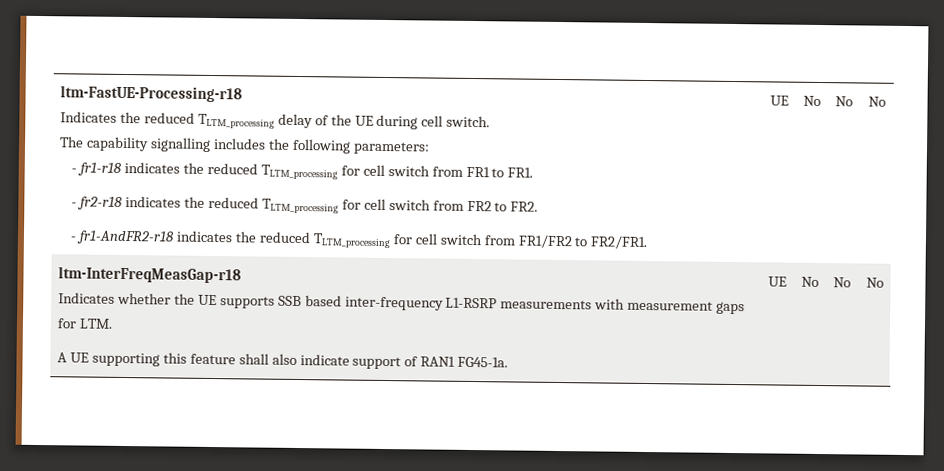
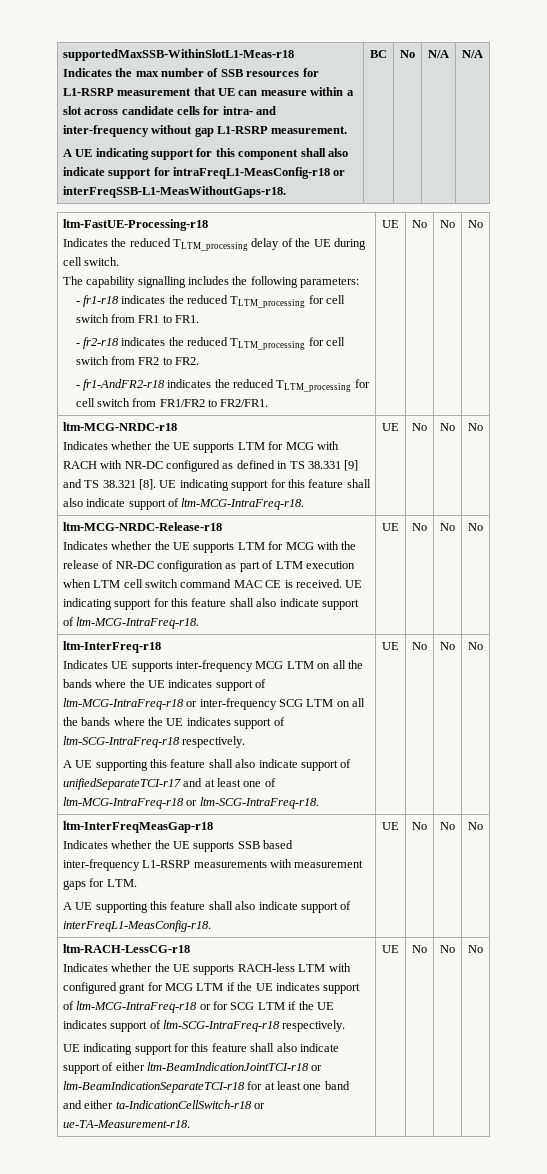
(60, 94) none -> [62,49,294,61] [62,68,319,77] [62,87,354,96] [62,106,277,115] [62,125,348,137] [62,148,348,160] [62,167,346,179] [62,186,286,198] [370,50,387,58] [400,50,415,58] [428,50,449,58] [462,50,483,58] supportedMaxSSB-WithinSlotL1-Meas-r18 // Indicates the max number of SSB resources for L1-RSRP measurement that UE can measure within a slot across candidate cells for intra- and inter-frequency without gap L1-RSRP measurement. // A UE indicating support for this component shall also indicate support for intraFreqL1-MeasConfig-r18 or interFreqSSB-L1-MeasWithoutGaps-r18. | BC | No | N/A | N/A //
(886, 101) none -> [62,422,177,431] [62,441,339,453] [62,460,359,472] [62,479,371,491] [62,498,305,510] [382,423,399,431] [412,423,427,431] [440,423,455,431] [468,423,483,431] [62,522,222,531] [62,541,357,553] [62,560,355,572] [62,579,363,588] [62,598,359,610] [62,617,200,629] [382,523,399,531] [412,523,427,531] [440,523,455,531] [468,523,483,531] [62,641,161,653] [62,660,363,672] [62,679,267,691] [62,698,366,710] [62,717,285,729] [62,736,246,748] [62,759,352,771] [62,778,276,790] [62,797,319,809] [382,642,399,650] [412,642,427,650] [440,642,455,650] [468,642,483,650] // ltm-MCG-NRDC-r18 // Indicates whether the UE supports LTM for MCG with RACH with NR-DC configured as defined in TS 38.331 [9] and TS 38.321 [8]. UE indicating support for this feature shall also indicate support of ltm-MCG-IntraFreq-r18. | UE | No | No | No // ltm-MCG-NRDC-Release-r18 // Indicates whether the UE supports LTM for MCG with the release of NR-DC configuration as part of LTM execution when LTM cell switch command MAC CE is received. UE indicating support for this feature shall also indicate support of ltm-MCG-IntraFreq-r18. | UE | No | No | No // ltm-InterFreq-r18 // Indicates UE supports inter-frequency MCG LTM on all the bands where the UE indicates support of ltm-MCG-IntraFreq-r18 or inter-frequency SCG LTM on all the bands where the UE indicates support of ltm-SCG-IntraFreq-r18 respectively. // A UE supporting this feature shall also indicate support of unifiedSeparateTCI-r17 and at least one of ltm-MCG-IntraFreq-r18 or ltm-SCG-IntraFreq-r18. | UE | No | No | No
[420,356,509,368] [768,276,787,287] [801,276,819,287] [833,277,851,288] [865,277,884,288] RAN1 FG45-1a. | UE | No | No | No -> [62,920,211,932] [382,822,399,830] [412,822,427,830] [440,822,455,830] [468,822,483,830] [62,944,190,953] [62,963,351,975] [62,982,361,994] [62,1001,334,1013] [62,1020,346,1032] [62,1043,339,1055] [62,1062,323,1074] [62,1081,350,1093] [62,1100,266,1109] [62,1120,190,1128] [382,945,399,953] [412,945,427,953] [440,945,455,953] [468,945,483,953] interFreqL1-MeasConfig-r18. | UE | No | No | No // ltm-RACH-LessCG-r18 // Indicates whether the UE supports RACH-less LTM with configured grant for MCG LTM if the UE indicates support of ltm-MCG-IntraFreq-r18 or for SCG LTM if the UE indicates support of ltm-SCG-IntraFreq-r18 respectively. // UE indicating support for this feature shall also indicate support of either ltm-BeamIndicationJointTCI-r18 or ltm-BeamIndicationSeparateTCI-r18 for at least one band and either ta-IndicationCellSwitch-r18 or ue-TA-Measurement-r18. | UE | No | No | No

